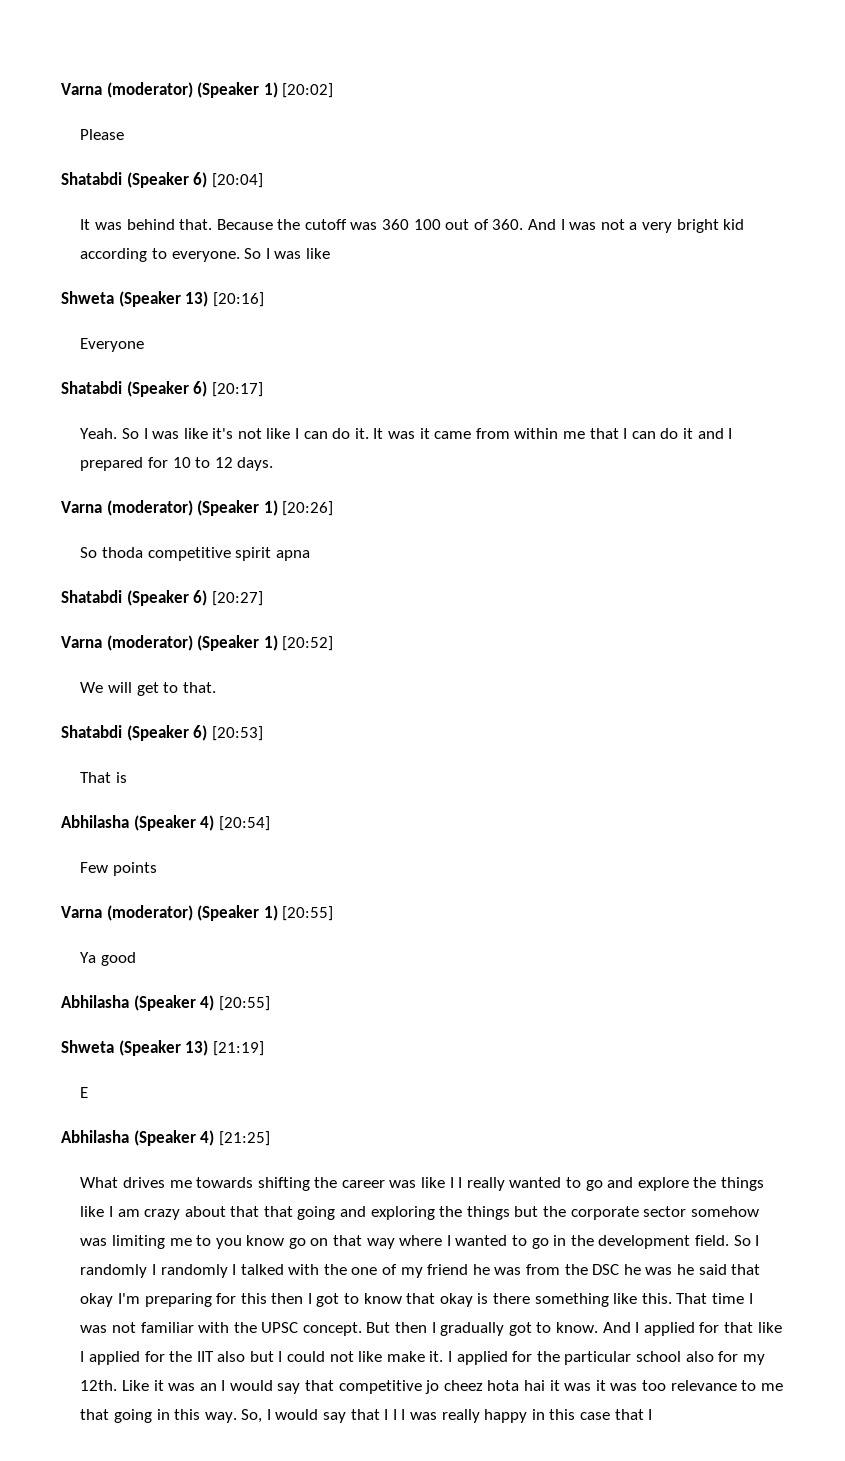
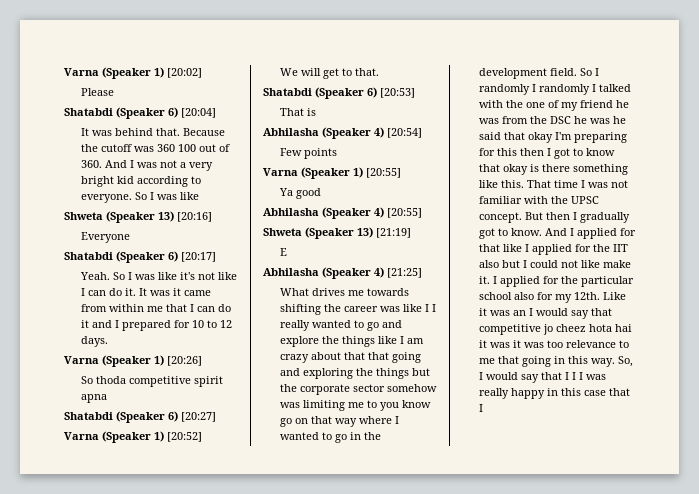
[61,82,193,98] Varna (moderator) -> [64,68,99,76] Varna
[106,500,193,516] (moderator) -> (99, 360) none
[106,635,193,651] (moderator) -> (99, 436) none
[106,905,193,921] (moderator) -> (298, 172) none

